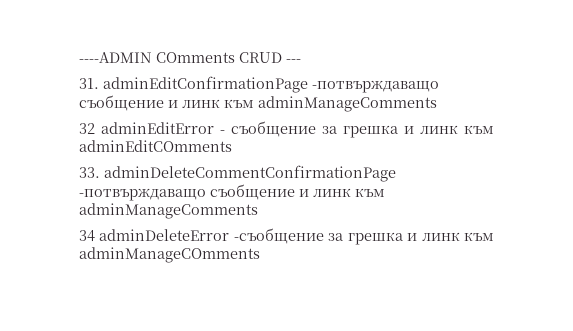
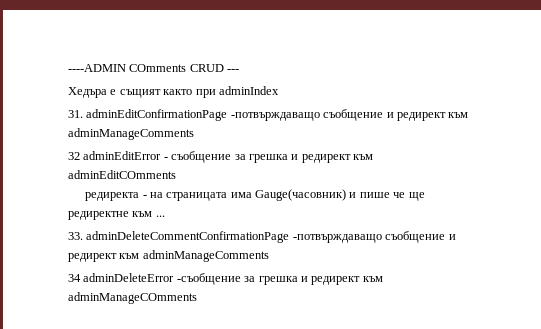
(301, 61) none -> [68,86,279,98] // Хедъра е същият както при adminIndex
[182,99,220,108] линк -> [396,112,446,121] редирект
[420,125,458,134] линк -> [301,154,351,163] редирект
(232, 146) none -> [85,189,425,201] [68,211,165,220] // редиректа - на страницата има Gauge(часовник) и пише че ще редиректне към ...
[313,188,351,197] линк -> [68,253,117,262] редирект
[421,232,460,241] линк -> [311,276,361,285] редирект

